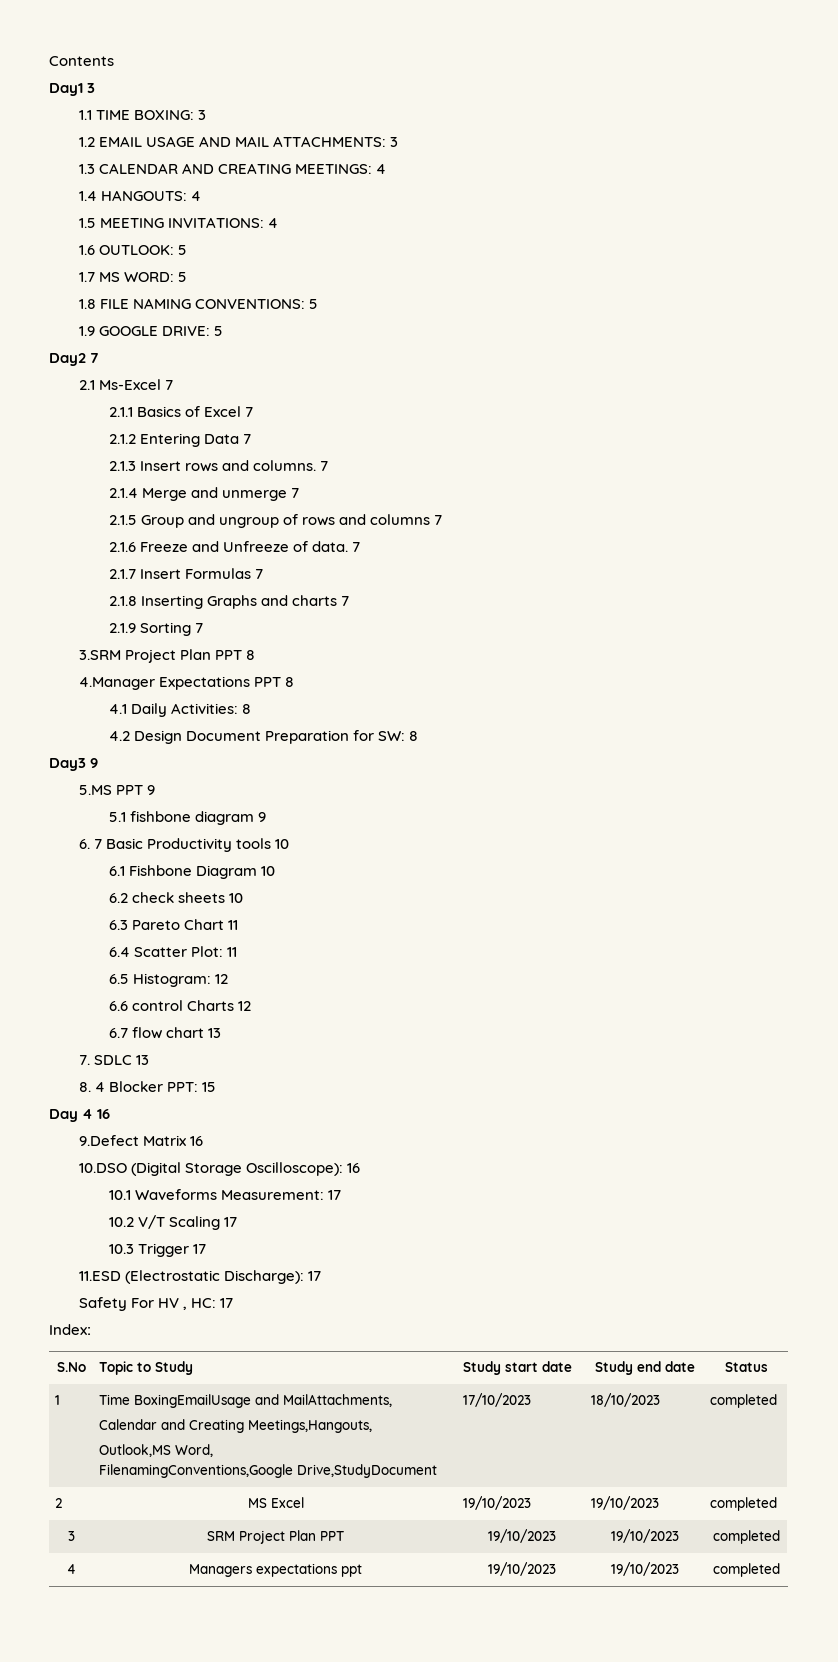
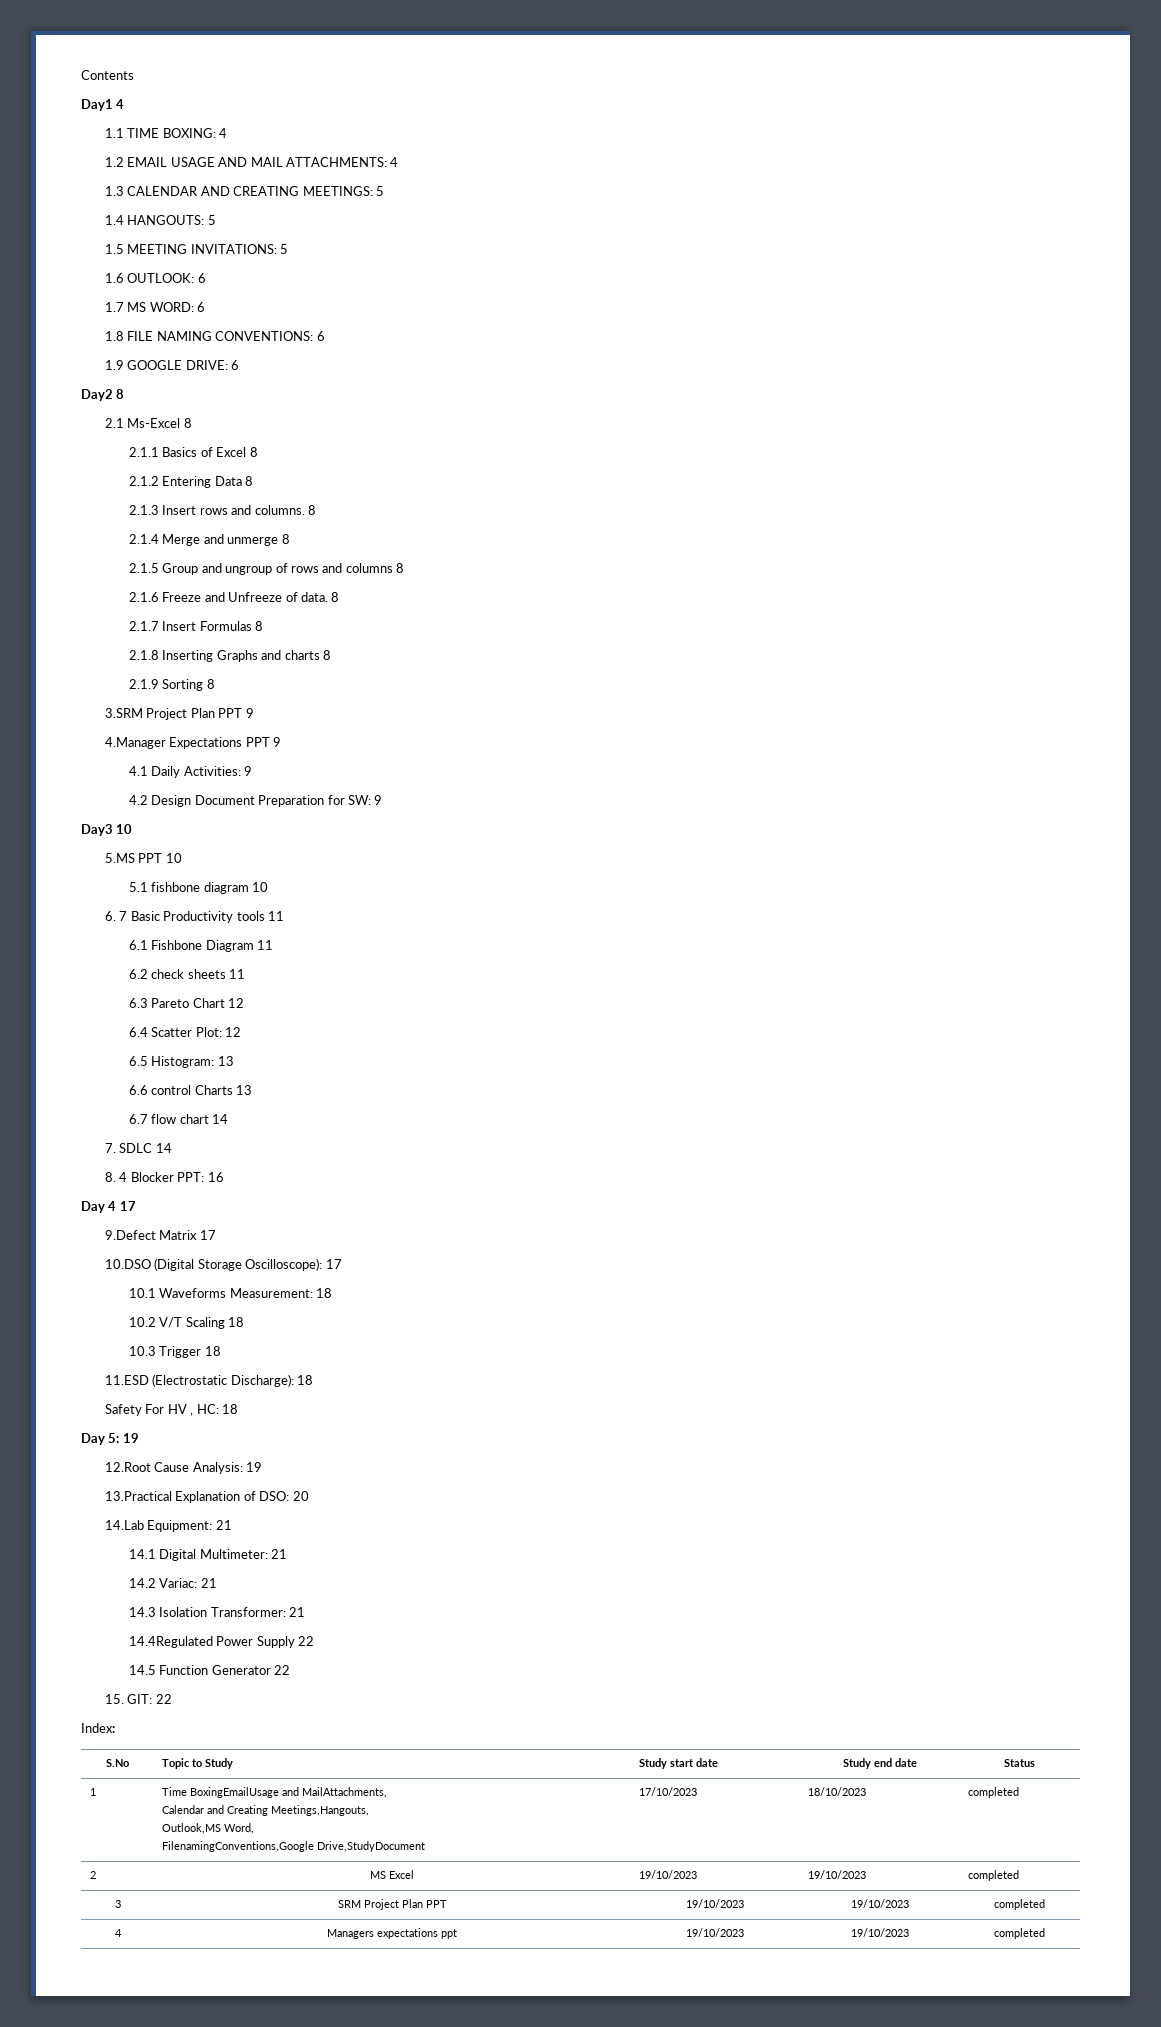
[87,83,96,93] 3 -> [116,99,125,109] 4
[197,110,206,120] 3 -> [219,128,228,138] 4
[390,137,399,147] 3 -> [390,157,399,167] 4
[376,164,387,174] 4 -> [375,186,384,196] 5
[190,191,201,201] 4 -> [207,215,216,225] 5
[267,218,278,228] 4 -> [280,244,289,254] 5
[177,245,187,255] 5 -> [197,273,206,283] 6
[177,272,187,282] 5 -> [197,302,206,312] 6
[309,299,319,309] 5 -> [316,331,325,341] 6
[213,326,223,336] 5 -> [231,360,240,370] 6
[90,353,100,363] 7 -> [116,389,125,399] 8
[164,380,173,390] 7 -> [183,418,192,428] 8
[244,407,253,417] 7 -> [249,447,258,457] 8
[242,434,251,444] 7 -> [245,476,254,486] 8
[319,461,328,471] 7 -> [307,505,316,515] 8
[290,488,299,498] 7 -> [281,534,290,544] 8
[434,515,443,525] 7 -> [396,563,405,573] 8
[351,542,360,552] 7 -> [331,592,340,602] 8
[254,569,263,579] 7 -> [255,621,264,631] 8
[340,596,349,606] 7 -> [322,650,331,660] 8
[194,623,203,633] 7 -> [206,679,215,689] 8
[246,650,256,660] 8 -> [245,708,254,718] 9
[284,677,294,687] 8 -> [273,737,282,747] 9
[241,704,251,714] 8 -> [244,766,253,776] 9
[408,731,418,741] 8 -> [374,795,383,805] 9
[90,758,99,768] 9 -> [116,824,133,834] 10
[146,785,155,795] 9 -> [165,853,182,863] 10
[257,812,266,822] 9 -> [252,882,269,892] 10
[275,839,290,849] 10 -> [267,911,284,921] 11
[260,866,275,876] 10 -> [257,940,274,950] 11
[228,893,243,903] 10 -> [229,969,246,979] 11
[227,920,238,930] 11 -> [228,998,245,1008] 12
[226,947,237,957] 11 -> [225,1027,242,1037] 12
[214,974,228,984] 12 -> [217,1056,234,1066] 13
[237,1001,251,1011] 12 -> [236,1085,253,1095] 13
[207,1028,221,1038] 13 -> [212,1114,229,1124] 14
[135,1055,149,1065] 13 -> [155,1143,172,1153] 14
[202,1082,217,1092] 15 -> [207,1172,224,1182] 16
[97,1109,111,1119] 16 -> [119,1201,136,1211] 17
[189,1136,203,1146] 16 -> [199,1230,216,1240] 17
[347,1163,361,1173] 16 -> [325,1259,342,1269] 17
[327,1190,341,1200] 17 -> [316,1288,333,1298] 18
[223,1217,237,1227] 17 -> [228,1317,245,1327] 18
[192,1244,206,1254] 17 -> [204,1346,221,1356] 18
[307,1271,321,1281] 17 -> [297,1375,314,1385] 18
[220,1298,234,1308] 17 -> [221,1404,238,1414] [81,1433,139,1445] [105,1462,263,1474] [105,1491,309,1503] [105,1520,232,1532] [129,1549,288,1561] [129,1578,217,1588] [129,1607,306,1617] [129,1636,315,1648] [129,1665,291,1675] [105,1694,172,1704] 18 // Day 5: 19 // 12.Root Cause Analysis: 19 // 13.Practical Explanation of DSO: 20 // 14.Lab Equipment: 21 // 14.1 Digital Multimeter: 21 // 14.2 Variac: 21 // 14.3 Isolation Transformer: 21 // 14.4Regulated Power Supply 22 // 14.5 Function Generator 22 // 15. GIT: 22

